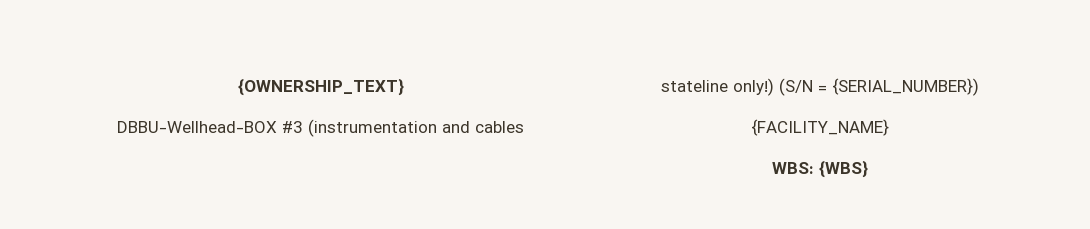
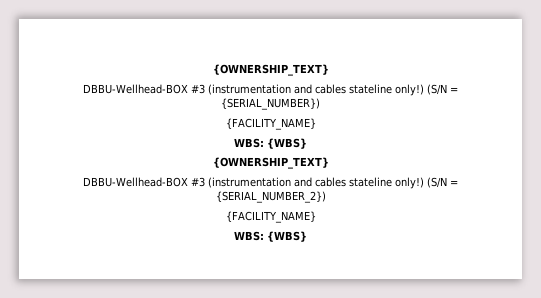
(868, 169) none -> [212,157,329,169] [83,177,458,189] [215,191,326,203] [225,211,316,223] [234,231,307,242] // {OWNERSHIP_TEXT} // DBBU-Wellhead-BOX #3 (instrumentation and cables stateline only!) (S/N = {SERIAL_NUMBER_2}) // {FACILITY_NAME} // WBS: {WBS}

